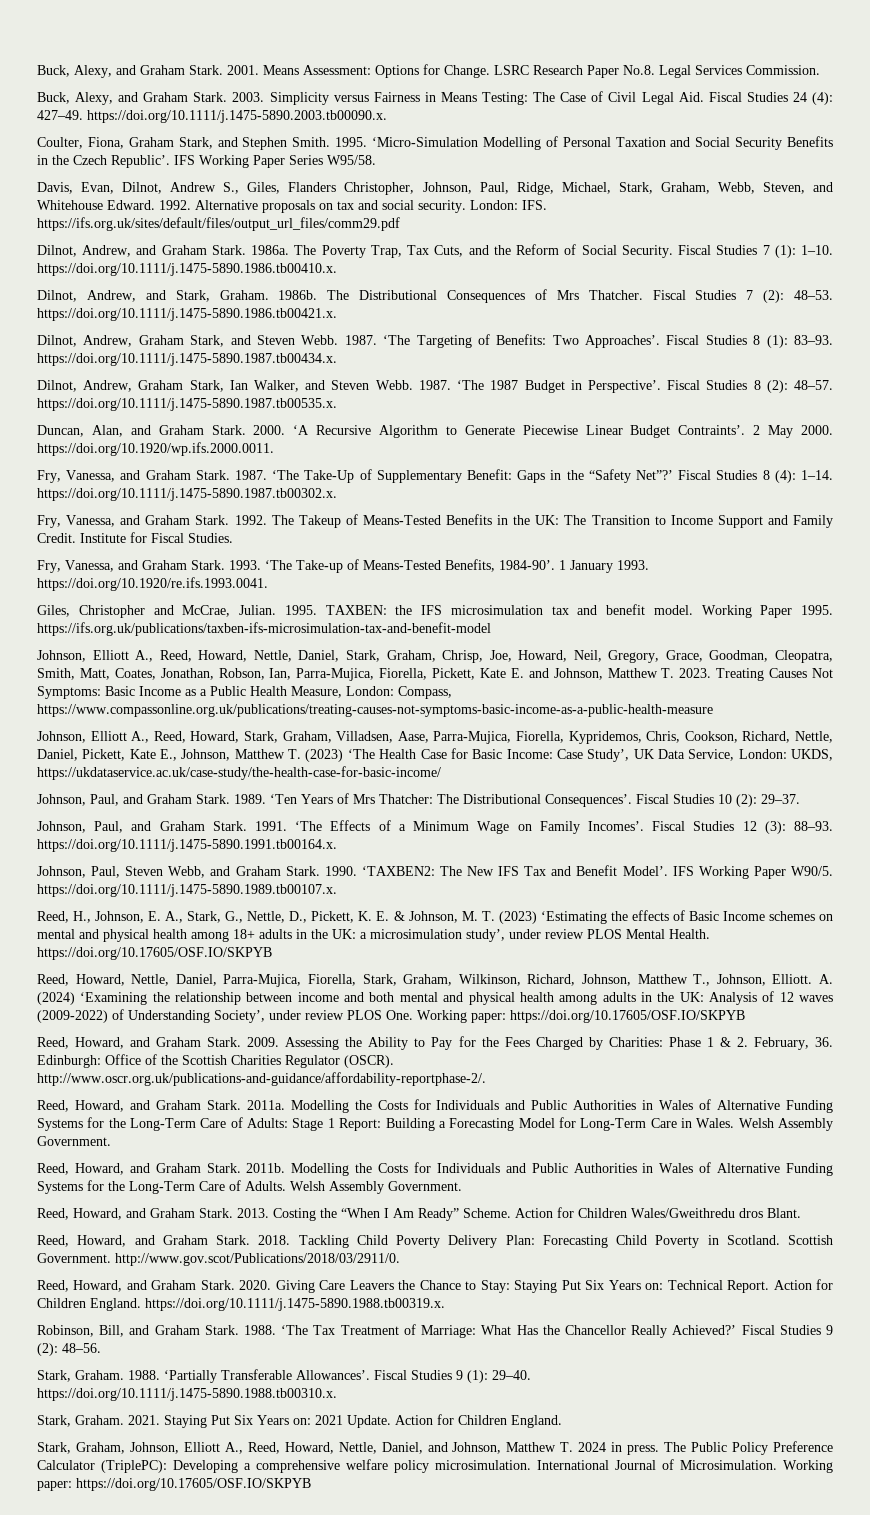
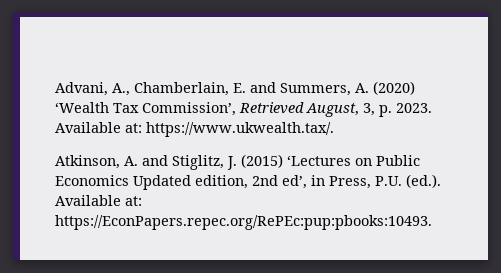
[37,64,820,78] [37,91,833,105] [37,110,387,123] [37,136,833,150] [37,155,376,168] [37,182,833,195] [37,200,547,213] [37,217,400,231] [37,244,833,258] [37,263,337,276] [37,289,833,303] [37,308,337,321] [37,334,834,348] [37,353,337,366] [37,380,834,393] [37,398,337,411] [37,425,833,438] [37,442,274,456] [37,469,834,483] [37,488,337,501] [37,514,834,528] [37,532,233,543] [37,559,649,573] [37,577,268,591] [37,604,833,618] [37,622,491,636] [37,650,833,663] [37,668,834,681] [37,686,452,699] [37,704,713,717] [37,731,834,744] [37,748,834,762] [37,766,441,780] [37,793,800,807] [37,820,834,834] [37,839,337,852] [37,865,833,879] [37,884,337,897] [37,910,833,924] [37,929,710,942] [37,947,272,960] [37,974,834,987] [37,991,834,1005] [37,1009,745,1023] [37,1036,833,1050] [37,1054,394,1068] [37,1072,486,1086] [37,1099,834,1113] [37,1117,834,1131] [37,1136,111,1146] [37,1162,834,1176] [37,1180,462,1194] [37,1207,801,1221] [37,1235,833,1248] [37,1253,400,1266] [37,1279,834,1293] [37,1298,445,1311] [37,1324,834,1338] [37,1343,101,1356] [37,1369,531,1383] [37,1388,337,1401] [37,1414,562,1428] [37,1441,833,1455] [37,1459,833,1473] [37,1478,311,1491] Buck, Alexy, and Graham Stark. 2001. Means Assessment: Options for Change. LSRC Research Paper No.8. Legal Services Commission. // Buck, Alexy, and Graham Stark. 2003. Simplicity versus Fairness in Means Testing: The Case of Civil Legal Aid. Fiscal Studies 24 (4): 427–49. https://doi.org/10.1111/j.1475-5890.2003.tb00090.x. // Coulter, Fiona, Graham Stark, and Stephen Smith. 1995. ‘Micro-Simulation Modelling of Personal Taxation and Social Security Benefits in the Czech Republic’. IFS Working Paper Series W95/58. // Davis, Evan, Dilnot, Andrew S., Giles, Flanders Christopher, Johnson, Paul, Ridge, Michael, Stark, Graham, Webb, Steven, and Whitehouse Edward. 1992. Alternative proposals on tax and social security. London: IFS. https://ifs.org.uk/sites/default/files/output_url_files/comm29.pdf // Dilnot, Andrew, and Graham Stark. 1986a. The Poverty Trap, Tax Cuts, and the Reform of Social Security. Fiscal Studies 7 (1): 1–10. https://doi.org/10.1111/j.1475-5890.1986.tb00410.x. // Dilnot, Andrew, and Stark, Graham. 1986b. The Distributional Consequences of Mrs Thatcher. Fiscal Studies 7 (2): 48–53. https://doi.org/10.1111/j.1475-5890.1986.tb00421.x. // Dilnot, Andrew, Graham Stark, and Steven Webb. 1987. ‘The Targeting of Benefits: Two Approaches’. Fiscal Studies 8 (1): 83–93. https://doi.org/10.1111/j.1475-5890.1987.tb00434.x. // Dilnot, Andrew, Graham Stark, Ian Walker, and Steven Webb. 1987. ‘The 1987 Budget in Perspective’. Fiscal Studies 8 (2): 48–57. https://doi.org/10.1111/j.1475-5890.1987.tb00535.x. // Duncan, Alan, and Graham Stark. 2000. ‘A Recursive Algorithm to Generate Piecewise Linear Budget Contraints’. 2 May 2000. https://doi.org/10.1920/wp.ifs.2000.0011. // Fry, Vanessa, and Graham Stark. 1987. ‘The Take-Up of Supplementary Benefit: Gaps in the “Safety Net”?’ Fiscal Studies 8 (4): 1–14. https://doi.org/10.1111/j.1475-5890.1987.tb00302.x. // Fry, Vanessa, and Graham Stark. 1992. The Takeup of Means-Tested Benefits in the UK: The Transition to Income Support and Family Credit. Institute for Fiscal Studies. // Fry, Vanessa, and Graham Stark. 1993. ‘The Take-up of Means-Tested Benefits, 1984-90’. 1 January 1993. https://doi.org/10.1920/re.ifs.1993.0041. // Giles, Christopher and McCrae, Julian. 1995. TAXBEN: the IFS microsimulation tax and benefit model. Working Paper 1995. https://ifs.org.uk/publications/taxben-ifs-microsimulation-tax-and-benefit-model // Johnson, Elliott A., Reed, Howard, Nettle, Daniel, Stark, Graham, Chrisp, Joe, Howard, Neil, Gregory, Grace, Goodman, Cleopatra, Smith, Matt, Coates, Jonathan, Robson, Ian, Parra-Mujica, Fiorella, Pickett, Kate E. and Johnson, Matthew T. 2023. Treating Causes Not Symptoms: Basic Income as a Public Health Measure, London: Compass, https://www.compassonline.org.uk/publications/treating-causes-not-symptoms-basic-income-as-a-public-health-measure // Johnson, Elliott A., Reed, Howard, Stark, Graham, Villadsen, Aase, Parra-Mujica, Fiorella, Kypridemos, Chris, Cookson, Richard, Nettle, Daniel, Pickett, Kate E., Johnson, Matthew T. (2023) ‘The Health Case for Basic Income: Case Study’, UK Data Service, London: UKDS, https://ukdataservice.ac.uk/case-study/the-health-case-for-basic-income/ // Johnson, Paul, and Graham Stark. 1989. ‘Ten Years of Mrs Thatcher: The Distributional Consequences’. Fiscal Studies 10 (2): 29–37. // Johnson, Paul, and Graham Stark. 1991. ‘The Effects of a Minimum Wage on Family Incomes’. Fiscal Studies 12 (3): 88–93. https://doi.org/10.1111/j.1475-5890.1991.tb00164.x. // Johnson, Paul, Steven Webb, and Graham Stark. 1990. ‘TAXBEN2: The New IFS Tax and Benefit Model’. IFS Working Paper W90/5. https://doi.org/10.1111/j.1475-5890.1989.tb00107.x. // Reed, H., Johnson, E. A., Stark, G., Nettle, D., Pickett, K. E. & Johnson, M. T. (2023) ‘Estimating the effects of Basic Income schemes on mental and physical health among 18+ adults in the UK: a microsimulation study’, under review PLOS Mental Health. https://doi.org/10.17605/OSF.IO/SKPYB // Reed, Howard, Nettle, Daniel, Parra-Mujica, Fiorella, Stark, Graham, Wilkinson, Richard, Johnson, Matthew T., Johnson, Elliott. A. (2024) ‘Examining the relationship between income and both mental and physical health among adults in the UK: Analysis of 12 waves (2009-2022) of Understanding Society’, under review PLOS One. Working paper: https://doi.org/10.17605/OSF.IO/SKPYB // Reed, Howard, and Graham Stark. 2009. Assessing the Ability to Pay for the Fees Charged by Charities: Phase 1 & 2. February, 36. Edinburgh: Office of the Scottish Charities Regulator (OSCR). http://www.oscr.org.uk/publications-and-guidance/affordability-reportphase-2/. // Reed, Howard, and Graham Stark. 2011a. Modelling the Costs for Individuals and Public Authorities in Wales of Alternative Funding Systems for the Long-Term Care of Adults: Stage 1 Report: Building a Forecasting Model for Long-Term Care in Wales. Welsh Assembly Government. // Reed, Howard, and Graham Stark. 2011b. Modelling the Costs for Individuals and Public Authorities in Wales of Alternative Funding Systems for the Long-Term Care of Adults. Welsh Assembly Government. // Reed, Howard, and Graham Stark. 2013. Costing the “When I Am Ready” Scheme. Action for Children Wales/Gweithredu dros Blant. // Reed, Howard, and Graham Stark. 2018. Tackling Child Poverty Delivery Plan: Forecasting Child Poverty in Scotland. Scottish Government. http://www.gov.scot/Publications/2018/03/2911/0. // Reed, Howard, and Graham Stark. 2020. Giving Care Leavers the Chance to Stay: Staying Put Six Years on: Technical Report. Action for Children England. https://doi.org/10.1111/j.1475-5890.1988.tb00319.x. // Robinson, Bill, and Graham Stark. 1988. ‘The Tax Treatment of Marriage: What Has the Chancellor Really Achieved?’ Fiscal Studies 9 (2): 48–56. // Stark, Graham. 1988. ‘Partially Transferable Allowances’. Fiscal Studies 9 (1): 29–40. https://doi.org/10.1111/j.1475-5890.1988.tb00310.x. // Stark, Graham. 2021. Staying Put Six Years on: 2021 Update. Action for Children England. // Stark, Graham, Johnson, Elliott A., Reed, Howard, Nettle, Daniel, and Johnson, Matthew T. 2024 in press. The Public Policy Preference Calculator (TriplePC): Developing a comprehensive welfare policy microsimulation. International Journal of Microsimulation. Working paper: https://doi.org/10.17605/OSF.IO/SKPYB -> [55,81,415,96] [55,102,432,117] [55,122,334,137] [55,154,420,170] [55,174,441,190] [55,195,142,206] [55,215,432,230] Advani, A., Chamberlain, E. and Summers, A. (2020) ‘Wealth Tax Commission’, Retrieved August, 3, p. 2023. Available at: https://www.ukwealth.tax/. // Atkinson, A. and Stiglitz, J. (2015) ‘Lectures on Public Economics Updated edition, 2nd ed’, in Press, P.U. (ed.). Available at: https://EconPapers.repec.org/RePEc:pup:pbooks:10493.

